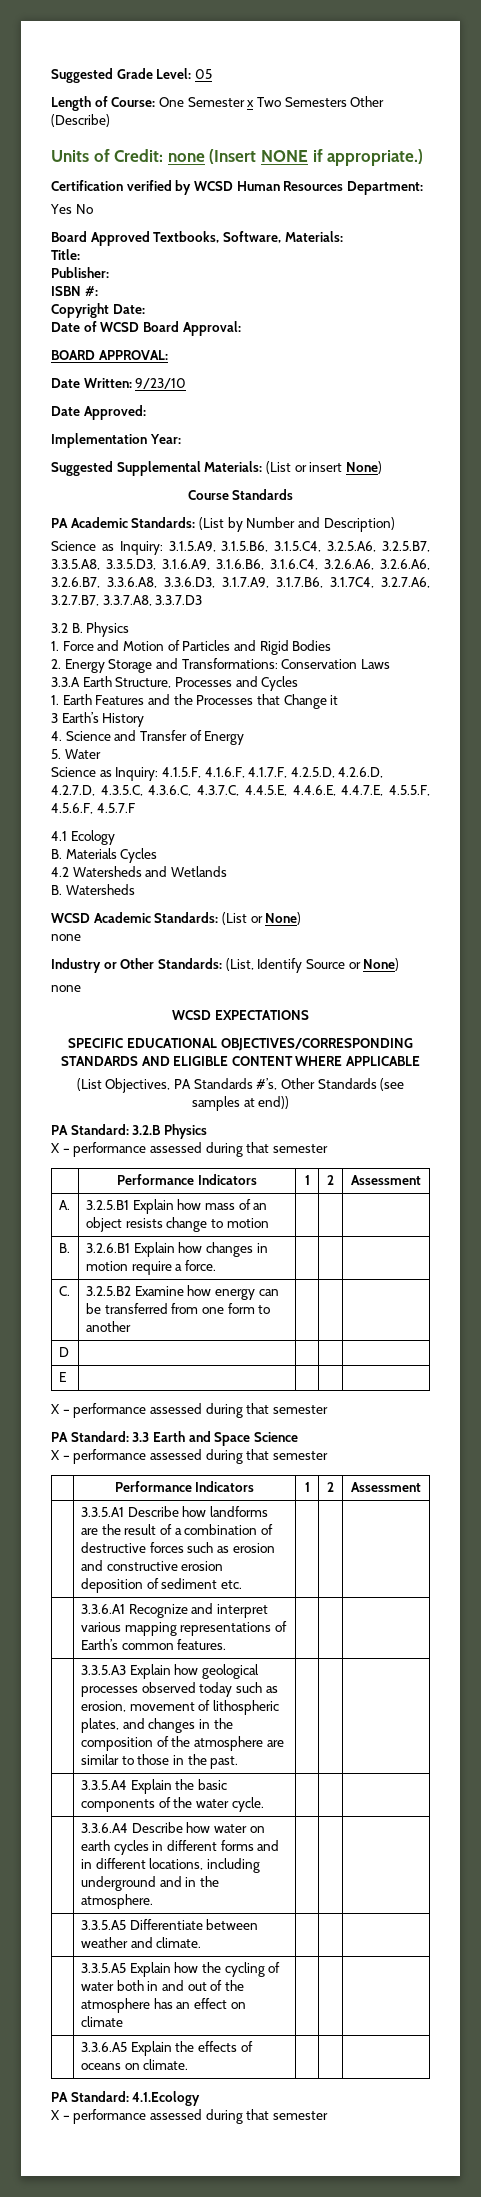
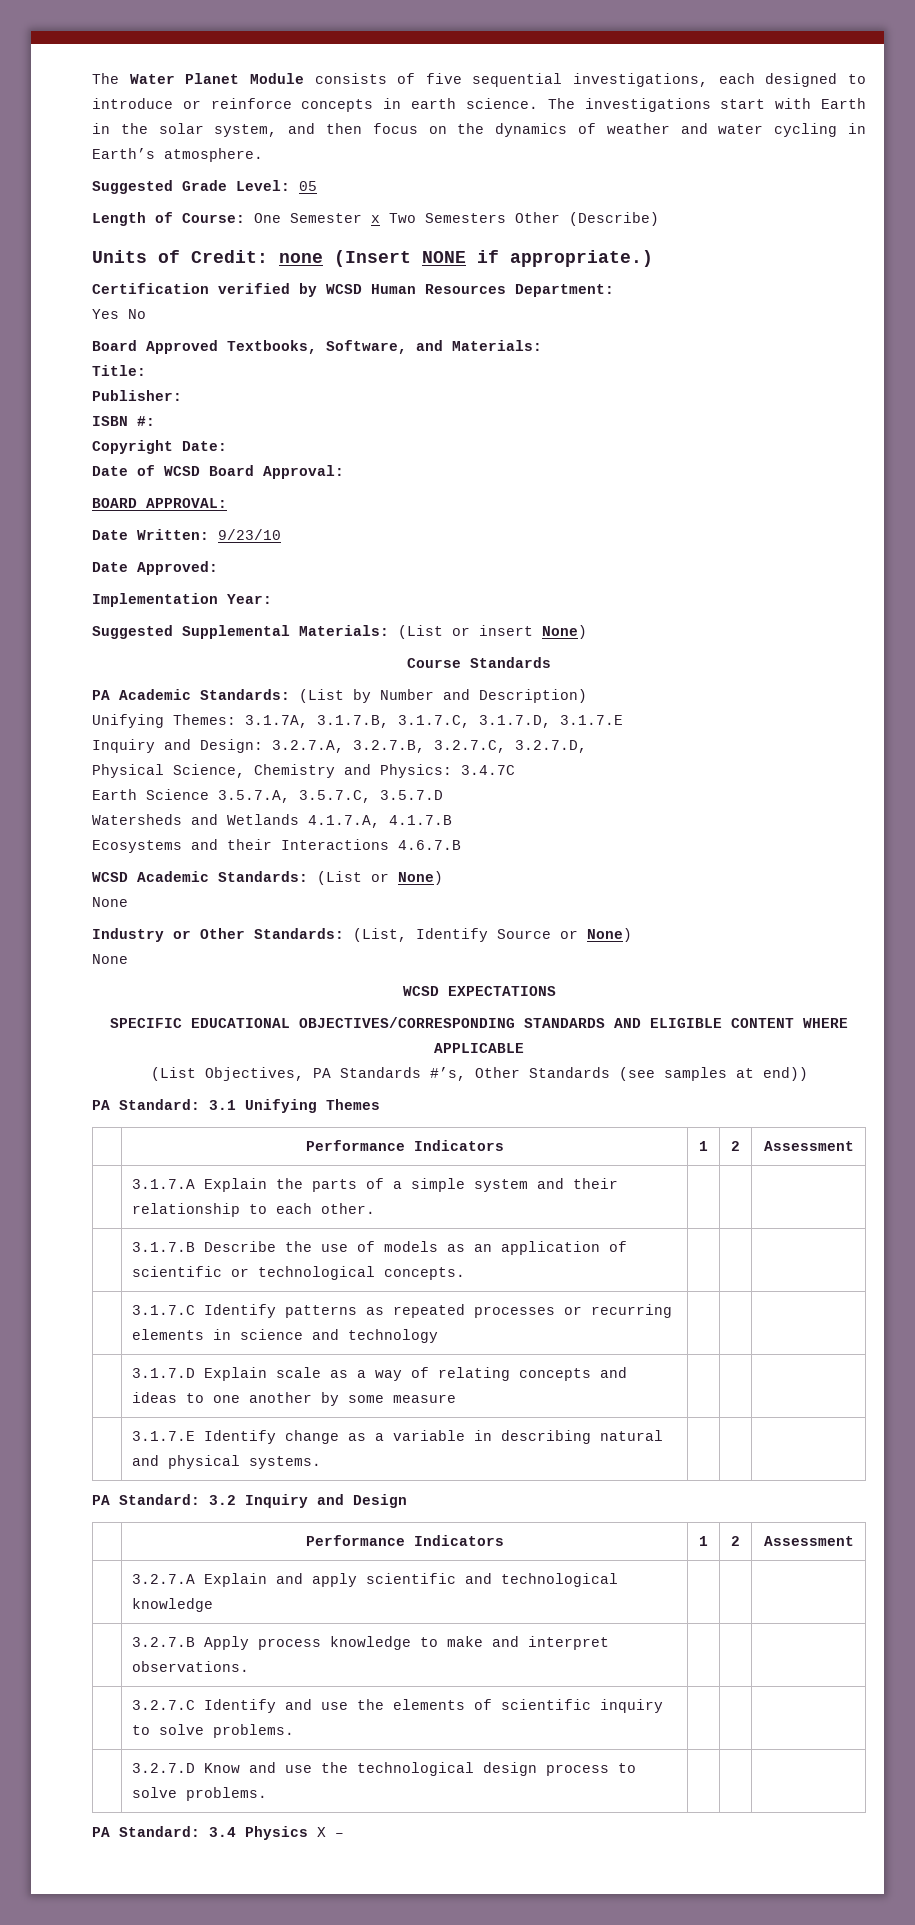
(51, 75) none -> [92,73,866,87] [92,98,867,112] [92,123,866,137] [92,148,263,162] The Water Planet Module consists of five sequential investigations, each designed to introduce or reinforce concepts in earth science. The investigations start with Earth in the solar system, and then focus on the dynamics of weather and water cycling in Earth’s atmosphere. //
(281, 237) none -> [416,340,443,351] and
[51,541,430,555] [51,559,430,570] [51,577,430,588] [51,595,203,606] [51,622,130,637] [51,640,332,655] [51,658,390,673] [51,676,299,691] [51,694,339,709] [51,712,145,727] [51,730,245,745] [51,749,101,759] [51,767,384,781] [51,785,431,796] [51,803,135,814] [51,830,115,845] [51,848,158,863] [51,866,227,877] [51,884,135,895] Science as Inquiry: 3.1.5.A9, 3.1.5.B6, 3.1.5.C4, 3.2.5.A6, 3.2.5.B7, 3.3.5.A8, 3.3.5.D3, 3.1.6.A9, 3.1.6.B6, 3.1.6.C4, 3.2.6.A6, 3.2.6.A6, 3.2.6.B7, 3.3.6.A8, 3.3.6.D3, 3.1.7.A9, 3.1.7.B6, 3.1.7C4, 3.2.7.A6, 3.2.7.B7, 3.3.7.A8, 3.3.7.D3 // 3.2 B. Physics // 1. Force and Motion of Particles and Rigid Bodies // 2. Energy Storage and Transformations: Conservation Laws // 3.3.A Earth Structure, Processes and Cycles // 1. Earth Features and the Processes that Change it // 3 Earth’s History // 4. Science and Transfer of Energy // 5. Water // Science as Inquiry: 4.1.5.F, 4.1.6.F, 4.1.7.F, 4.2.5.D, 4.2.6.D, 4.2.7.D, 4.3.5.C, 4.3.6.C, 4.3.7.C, 4.4.5.E, 4.4.6.E, 4.4.7.E, 4.5.5.F, 4.5.6.F, 4.5.7.F // 4.1 Ecology // B. Materials Cycles // 4.2 Watersheds and Wetlands // B. Watersheds -> [92,714,623,728] [92,739,587,753] [92,764,515,778] [92,789,443,803] [92,814,452,828] [92,839,461,853] Unifying Themes: 3.1.7A, 3.1.7.B, 3.1.7.C, 3.1.7.D, 3.1.7.E // Inquiry and Design: 3.2.7.A, 3.2.7.B, 3.2.7.C, 3.2.7.D, // Physical Science, Chemistry and Physics: 3.4.7C // Earth Science 3.5.7.A, 3.5.7.C, 3.5.7.D // Watersheds and Wetlands 4.1.7.A, 4.1.7.B // Ecosystems and their Interactions 4.6.7.B
[51,934,81,941] // none -> [92,897,128,907] // None
[51,985,81,992] // none -> [92,954,128,964] // None
[132,1124,207,1139] [51,1142,328,1157] [117,1174,257,1185] [304,1175,310,1185] [327,1175,334,1185] [351,1175,421,1185] [58,1200,70,1210] [85,1199,268,1214] [85,1217,269,1232] [58,1243,70,1253] [85,1242,268,1257] [85,1260,216,1275] [58,1286,70,1296] [85,1285,279,1300] [85,1303,271,1314] [85,1321,131,1332] [58,1347,69,1357] [58,1372,66,1382] [51,1403,328,1418] [51,1431,298,1446] [51,1449,328,1464] [114,1481,255,1492] [304,1482,310,1492] [327,1482,334,1492] [351,1482,421,1492] [80,1506,268,1517] [80,1524,273,1535] [80,1542,275,1553] [80,1560,224,1571] [80,1578,242,1593] [80,1603,268,1618] [80,1621,287,1636] [80,1639,227,1650] [80,1664,259,1679] [80,1682,278,1697] [80,1700,279,1715] [80,1718,233,1733] [80,1736,284,1751] [80,1754,239,1769] [80,1779,227,1794] [80,1797,264,1812] [80,1822,265,1833] [80,1840,280,1855] [80,1858,260,1873] [80,1876,219,1891] [80,1894,153,1909] [80,1919,259,1930] [80,1937,202,1948] [80,1962,281,1977] [80,1980,244,1991] [80,1998,246,2013] [80,2016,123,2027] [80,2041,253,2056] [80,2059,189,2070] [51,2091,201,2106] [51,2109,328,2124] 3.2.B Physics // X – performance assessed during that semester // | Performance Indicators | 1 | 2 | Assessment // A. | 3.2.5.B1 Explain how mass of an object resists change to motion | | | // B. | 3.2.6.B1 Explain how changes in motion require a force. | | | // C. | 3.2.5.B2 Examine how energy can be transferred from one form to another | | | // D | | | | // E | | | | // X – performance assessed during that semester // PA Standard: 3.3 Earth and Space Science // X – performance assessed during that semester // | Performance Indicators | 1 | 2 | Assessment // | 3.3.5.A1 Describe how landforms are the result of a combination of destructive forces such as erosion and constructive erosion deposition of sediment etc. | | | // | 3.3.6.A1 Recognize and interpret various mapping representations of Earth’s common features. | | | // | 3.3.5.A3 Explain how geological processes observed today such as erosion, movement of lithospheric plates, and changes in the composition of the atmosphere are similar to those in the past. | | | // | 3.3.5.A4 Explain the basic components of the water cycle. | | | // | 3.3.6.A4 Describe how water on earth cycles in different forms and in different locations, including underground and in the atmosphere. | | | // | 3.3.5.A5 Differentiate between weather and climate. | | | // | 3.3.5.A5 Explain how the cycling of water both in and out of the atmosphere has an effect on climate | | | // | 3.3.6.A5 Explain the effects of oceans on climate. | | | // PA Standard: 4.1.Ecology // X – performance assessed during that semester -> [209,1099,380,1113] [305,1140,504,1151] [699,1141,708,1151] [731,1141,740,1151] [763,1141,854,1151] [132,1178,619,1192] [132,1203,376,1217] [132,1241,628,1255] [132,1266,466,1280] [132,1304,673,1318] [132,1329,439,1343] [132,1367,628,1381] [132,1392,457,1406] [132,1430,664,1444] [132,1455,322,1469] [92,1494,407,1508] [305,1535,504,1546] [699,1536,708,1546] [731,1536,740,1546] [763,1536,854,1546] [132,1573,619,1587] [132,1598,214,1612] [132,1636,610,1650] [132,1661,250,1672] [132,1699,664,1713] [132,1724,295,1738] [132,1762,637,1776] [132,1787,268,1801] [92,1826,344,1840] 3.1 Unifying Themes // | Performance Indicators | 1 | 2 | Assessment // | 3.1.7.A Explain the parts of a simple system and their relationship to each other. | | | // | 3.1.7.B Describe the use of models as an application of scientific or technological concepts. | | | // | 3.1.7.C Identify patterns as repeated processes or recurring elements in science and technology | | | // | 3.1.7.D Explain scale as a way of relating concepts and ideas to one another by some measure | | | // | 3.1.7.E Identify change as a variable in describing natural and physical systems. | | | // PA Standard: 3.2 Inquiry and Design // | Performance Indicators | 1 | 2 | Assessment // | 3.2.7.A Explain and apply scientific and technological knowledge | | | // | 3.2.7.B Apply process knowledge to make and interpret observations. | | | // | 3.2.7.C Identify and use the elements of scientific inquiry to solve problems. | | | // | 3.2.7.D Know and use the technological design process to solve problems. | | | // PA Standard: 3.4 Physics X –

